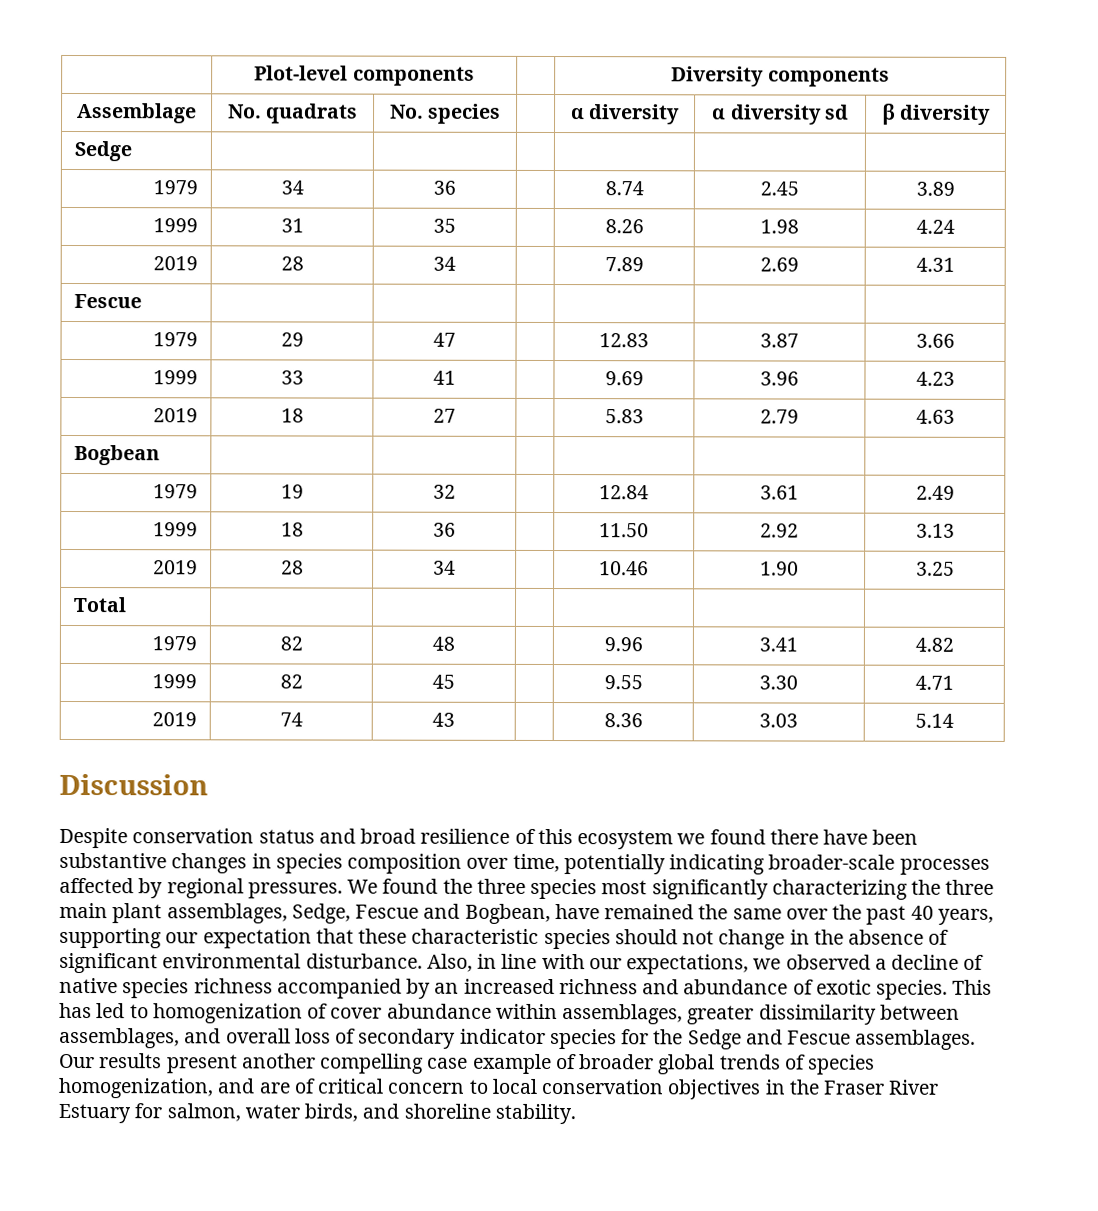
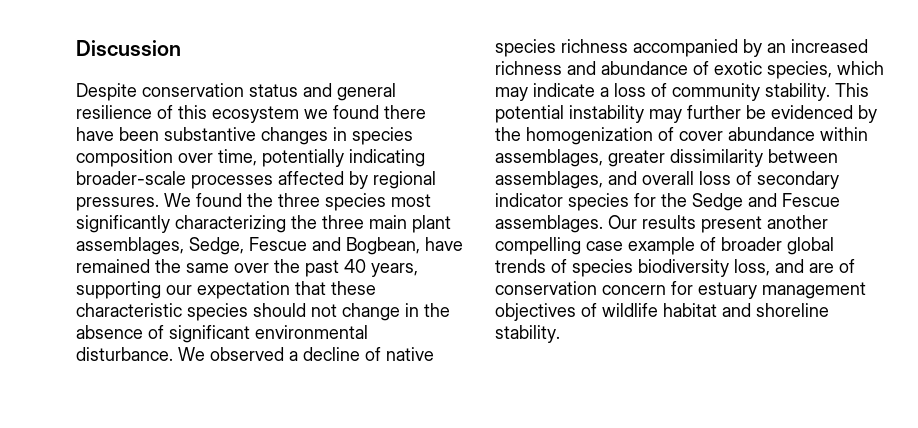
[254,65,475,86] [671,66,890,87] [77,103,197,124] [227,103,359,124] [389,103,502,124] [570,104,681,125] [712,104,849,125] [881,103,992,125] [73,141,132,162] [153,180,199,195] [280,180,304,195] [433,180,456,195] [604,181,644,196] [760,181,799,196] [915,181,955,196] [153,218,199,233] [280,218,304,233] [433,218,456,233] [604,219,644,234] [760,219,799,234] [915,219,955,234] [153,256,199,271] [280,256,304,271] [433,256,456,271] [604,257,644,272] [760,257,799,272] [915,257,955,272] [73,294,142,309] [153,332,199,347] [280,332,304,347] [433,332,456,347] [599,333,649,348] [760,333,799,348] [915,333,955,348] [153,370,199,385] [280,370,304,385] [433,370,456,385] [604,371,644,386] [760,371,799,386] [915,371,955,386] [153,408,199,423] [280,408,304,423] [433,408,456,423] [604,409,644,424] [760,409,799,424] [915,409,955,424] [73,445,160,466] [153,484,199,499] [280,484,304,499] [433,484,456,499] [599,485,649,500] [760,485,799,500] [915,485,955,500] [153,522,199,537] [280,522,304,537] [433,522,456,537] [599,523,649,538] [760,523,799,538] [915,523,955,538] [153,560,199,575] [280,560,304,575] [433,560,456,575] [599,561,649,576] [760,561,799,576] [915,561,955,576] [72,597,127,613] [152,636,198,651] [279,636,303,651] [432,636,455,651] [603,637,643,652] [759,637,798,652] [914,637,954,652] [152,674,198,689] [279,674,303,689] [432,674,455,689] [603,675,643,690] [759,675,798,690] [914,675,954,690] [152,712,198,727] [279,712,303,727] [432,712,455,727] [603,713,643,728] [759,713,798,728] [914,713,954,728] | Plot-level components | | Diversity components // Assemblage | No. quadrats | No. species | | α diversity | α diversity sd | β diversity // Sedge | | | | | | // 1979 | 34 | 36 | | 8.74 | 2.45 | 3.89 // 1999 | 31 | 35 | | 8.26 | 1.98 | 4.24 // 2019 | 28 | 34 | | 7.89 | 2.69 | 4.31 // Fescue | | | | | | // 1979 | 29 | 47 | | 12.83 | 3.87 | 3.66 // 1999 | 33 | 41 | | 9.69 | 3.96 | 4.23 // 2019 | 18 | 27 | | 5.83 | 2.79 | 4.63 // Bogbean | | | | | | // 1979 | 19 | 32 | | 12.84 | 3.61 | 2.49 // 1999 | 18 | 36 | | 11.50 | 2.92 | 3.13 // 2019 | 28 | 34 | | 10.46 | 1.90 | 3.25 // Total | | | | | | // 1979 | 82 | 48 | | 9.96 | 3.41 | 4.82 // 1999 | 82 | 45 | | 9.55 | 3.30 | 4.71 // 2019 | 74 | 43 | | 8.36 | 3.03 | 5.14 // -> (76, 48) none
[360,828,417,844] broad -> [337,83,396,101] general
[426,953,782,975] Also, in line with our expectations, we -> [178,347,205,361] We
[876,979,993,1000] [59,1002,149,1019] species. This has led to -> [767,61,884,79] [495,83,869,101] [495,105,877,123] [495,127,521,141] species, which may indicate a loss of community stability. This potential instability may further be evidenced by the
[58,1077,214,1099] homogenization, -> [638,259,770,277] biodiversity loss,
[317,1078,940,1100] [58,1103,359,1124] critical concern to local conservation objectives in the Fraser River Estuary for salmon, water birds, -> [495,281,866,299] [495,303,717,321] conservation concern for estuary management objectives of wildlife habitat

